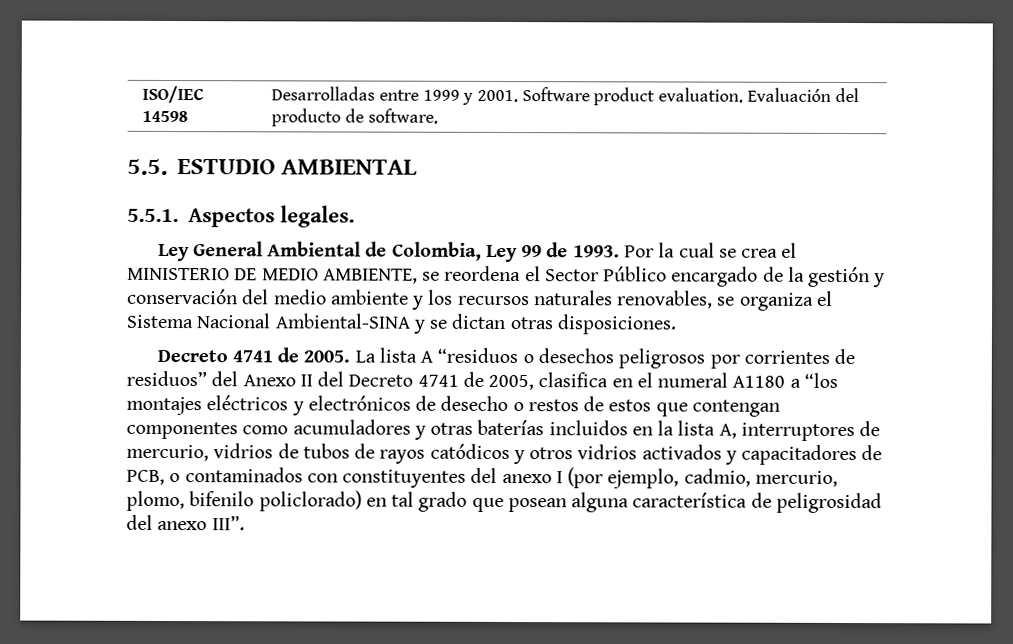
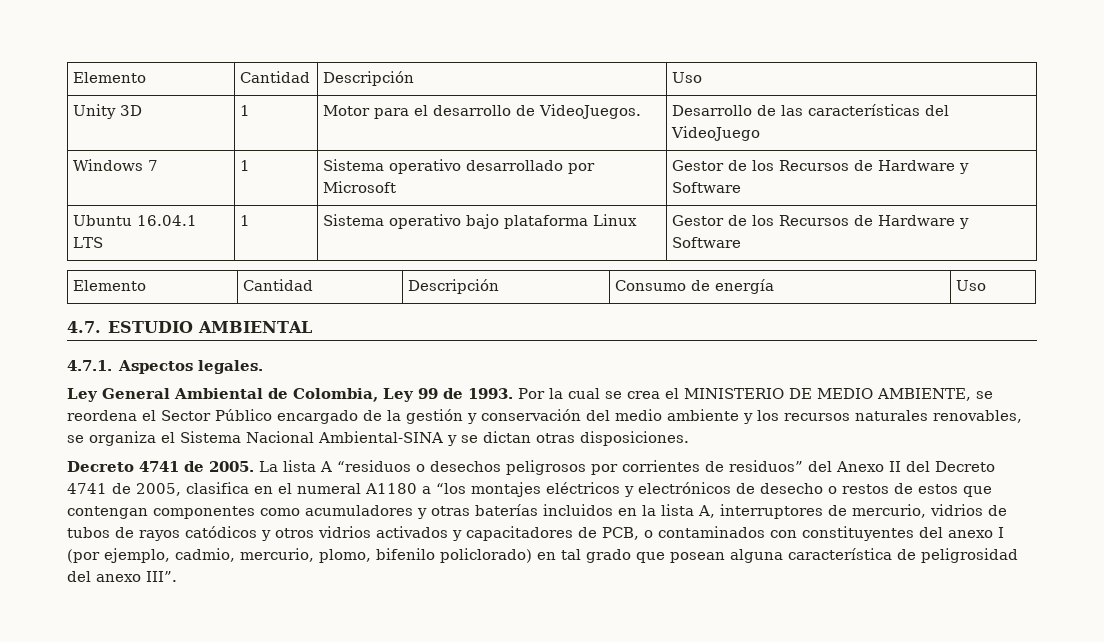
[142,85,205,104] [142,110,189,123] [271,86,859,106] [271,108,438,127] [127,158,168,175] ISO/IEC 14598 | Desarrolladas entre 1999 y 2001. Software product evaluation. Evaluación del producto de software. // 5.5. -> [73,72,147,83] [240,71,311,83] [323,71,415,86] [672,72,703,83] [73,104,143,119] [240,105,251,116] [323,104,642,119] [672,104,950,116] [671,126,761,141] [73,159,159,171] [240,160,251,171] [323,159,596,174] [323,181,397,193] [672,160,970,174] [672,182,742,193] [73,215,198,226] [73,237,104,248] [240,215,251,226] [323,214,638,229] [672,215,970,229] [672,237,742,248] [73,280,147,291] [243,279,314,291] [408,279,500,294] [615,279,775,294] [956,280,987,291] [67,321,101,333] Elemento | Cantidad | Descripción | Uso // Unity 3D | 1 | Motor para el desarrollo de VideoJuegos. | Desarrollo de las características del VideoJuego // Windows 7 | 1 | Sistema operativo desarrollado por Microsoft | Gestor de los Recursos de Hardware y Software // Ubuntu 16.04.1 LTS | 1 | Sistema operativo bajo plataforma Linux | Gestor de los Recursos de Hardware y Software // Elemento | Cantidad | Descripción | Consumo de energía | Uso // 4.7.
[127,208,179,223] 5.5.1. -> [67,360,112,371] 4.7.1.

